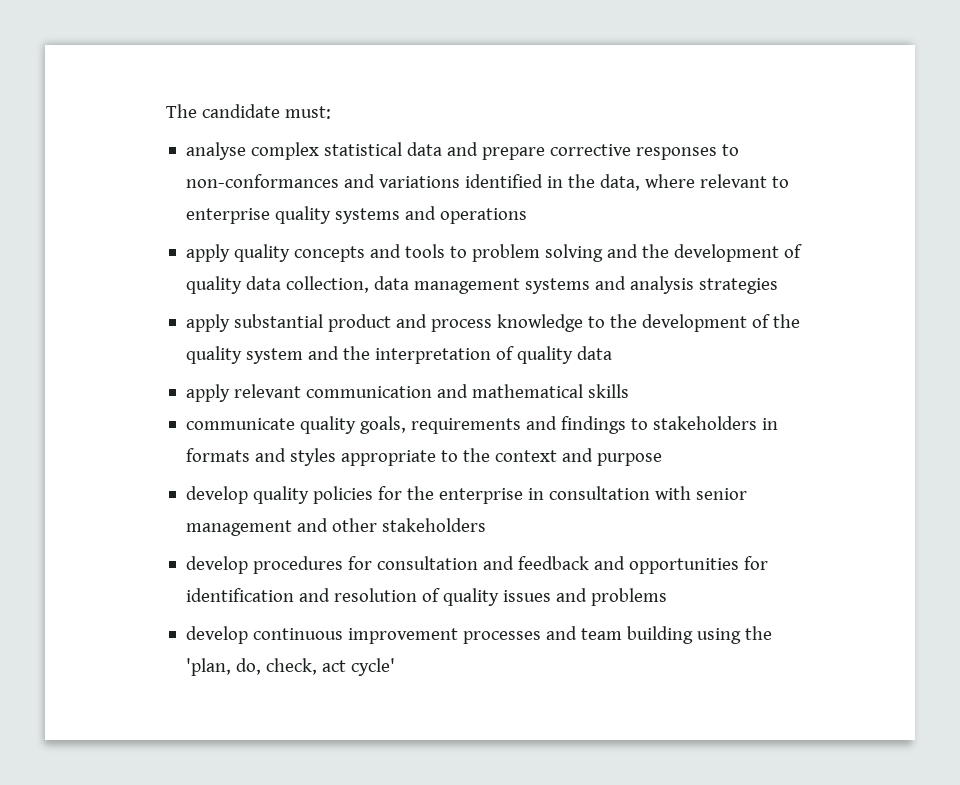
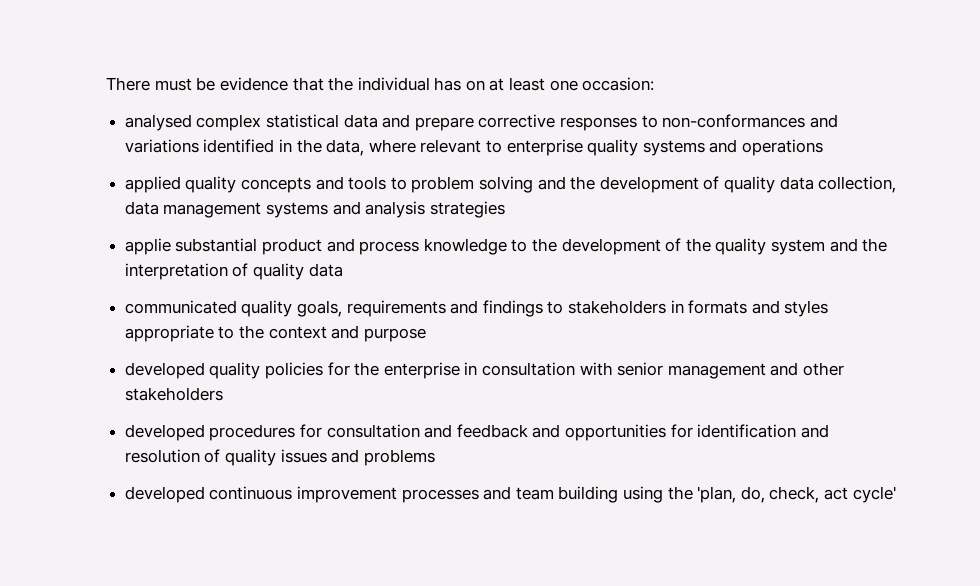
[165,104,331,119] [186,142,247,160] The candidate must: // analyse -> [106,77,655,91] [124,114,192,131] There must be evidence that the individual has on at least one occasion: // analysed
[186,244,231,262] apply -> [124,176,181,193] applied
[186,314,231,332] apply -> [124,238,171,255] applie
[186,384,630,402] [186,418,296,430] apply relevant communication and mathematical skills // communicate -> [124,300,237,314] communicated
[186,486,249,504] develop -> [124,362,205,379] developed
[186,556,249,574] develop -> [124,424,205,441] developed
[186,626,249,644] develop -> [124,486,205,503] developed

